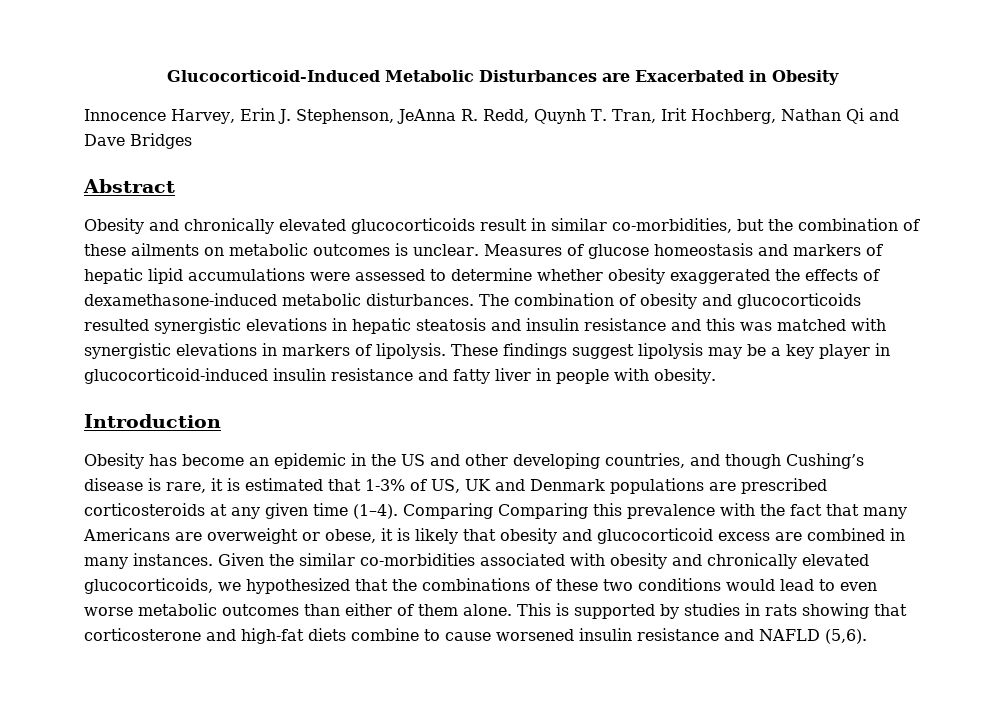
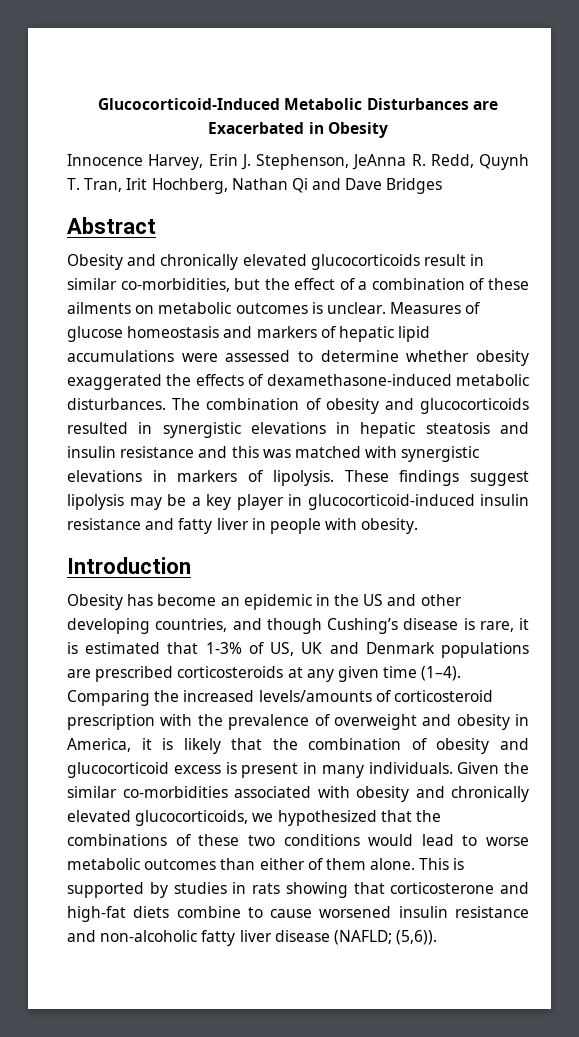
(793, 225) none -> [294,278,368,290] effect of a
(149, 325) none -> [138,422,153,434] in
[498,503,907,519] [83,528,376,544] Comparing this prevalence with the fact that many Americans are overweight or obese, -> [154,690,493,702] [67,714,529,730] [67,738,131,752] the increased levels/amounts of corticosteroid prescription with the prevalence of overweight and obesity in America,
(496, 535) none -> [272,738,427,750] the combination of
[775,528,885,541] are combined -> [225,762,299,778] is present
[133,553,213,566] instances. -> [368,762,453,774] individuals.
[840,582,877,591] even -> (478, 840) none
[759,629,867,644] NAFLD (5,6). -> [100,930,438,946] non-alcoholic fatty liver disease (NAFLD; (5,6)).

